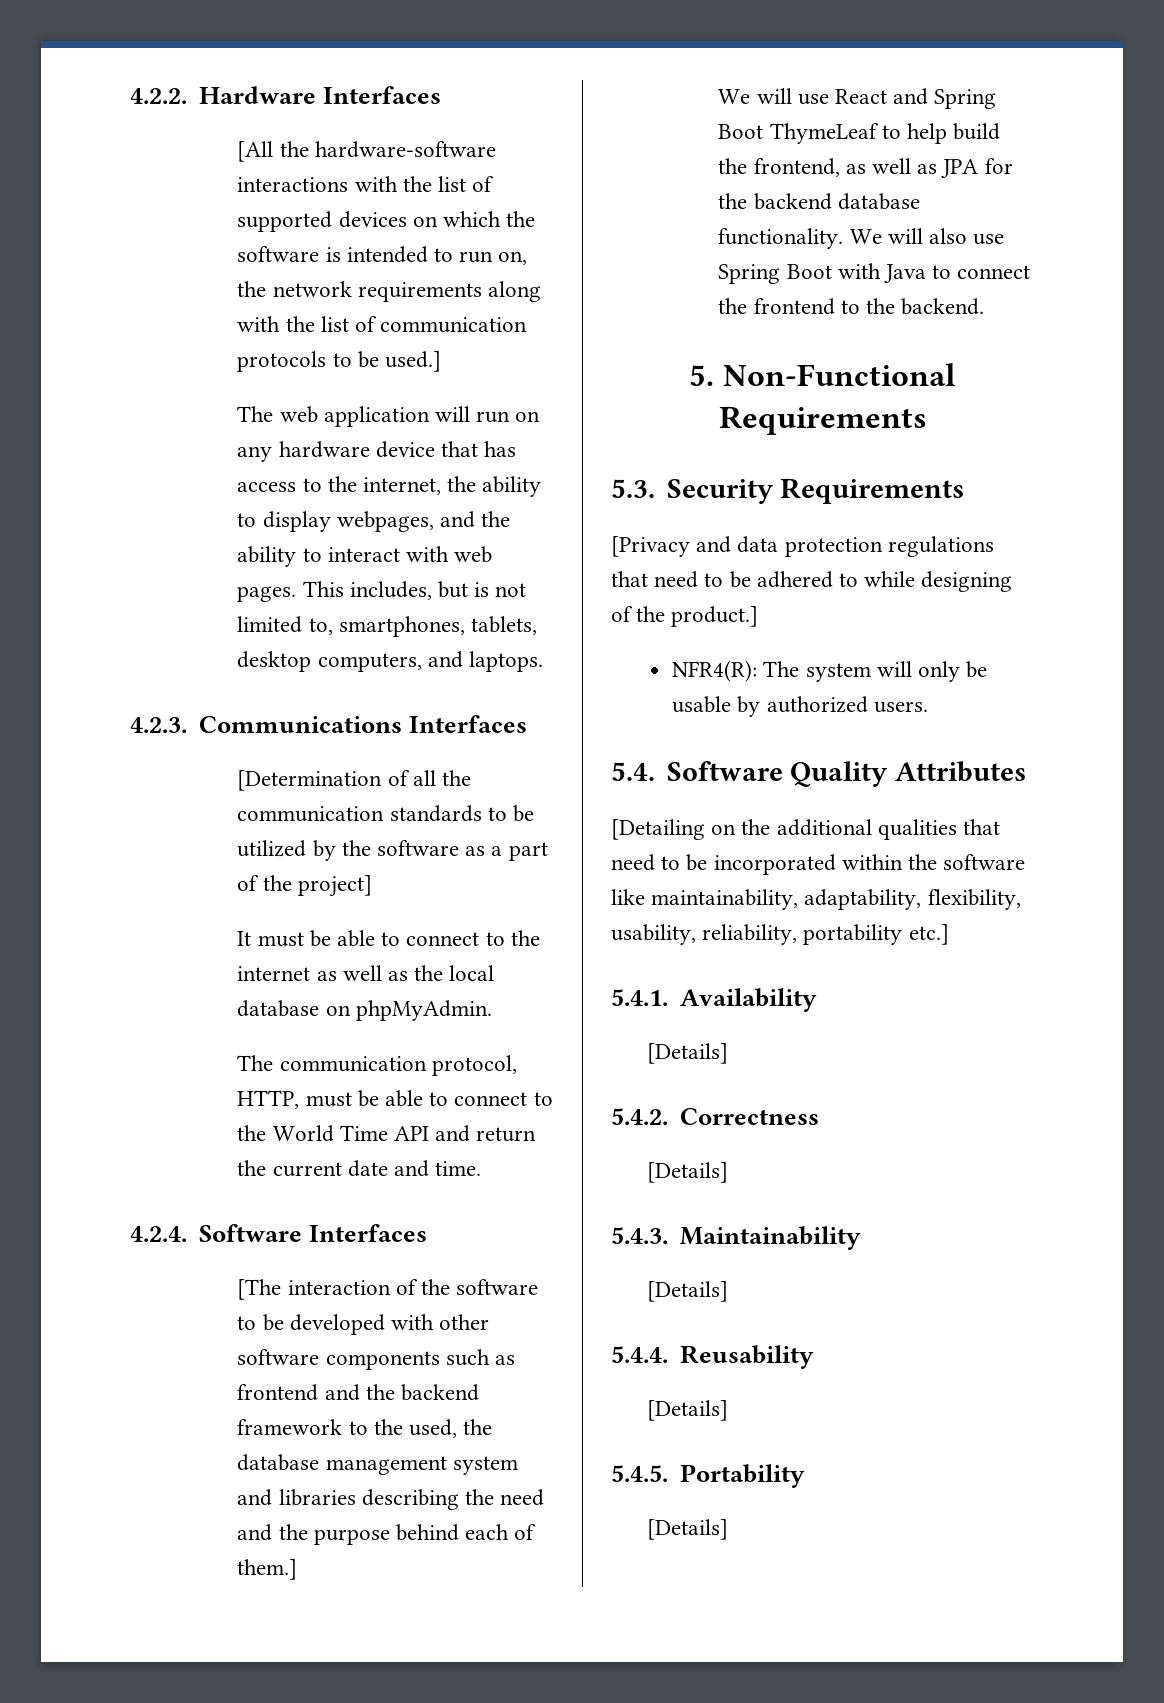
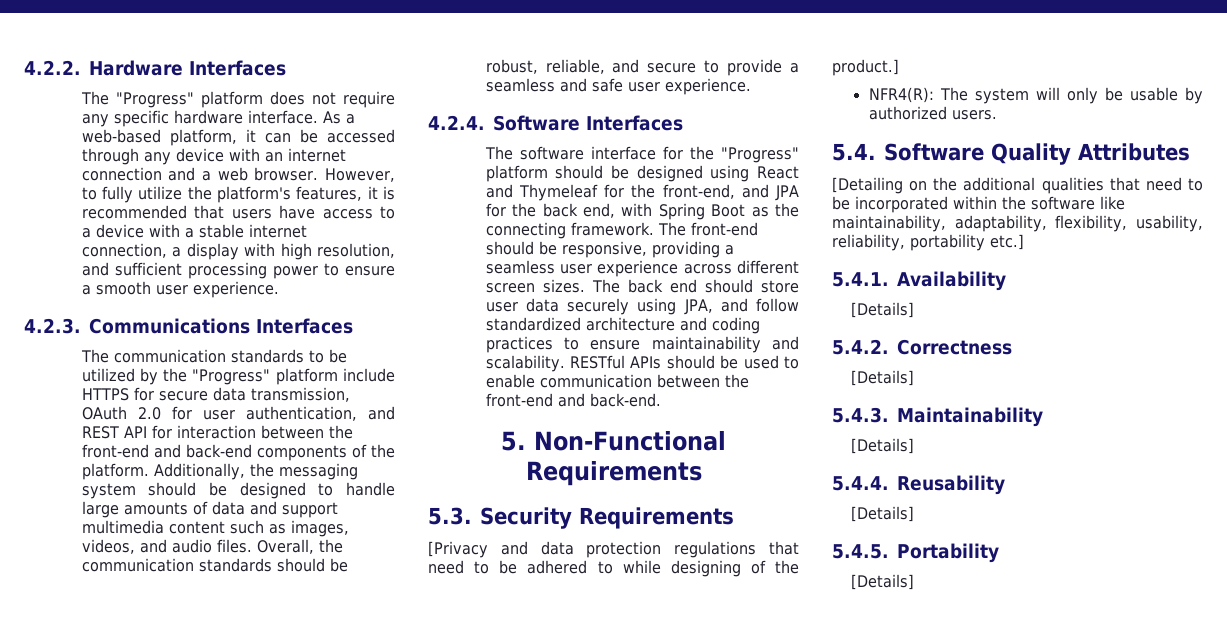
[237,141,496,162] [237,176,495,192] [237,211,536,232] [237,246,528,265] [237,281,542,302] [237,316,528,333] [237,351,442,372] [237,406,541,427] [237,441,517,462] [237,476,542,497] [237,511,511,532] [237,546,493,567] [237,581,527,602] [237,616,538,637] [237,651,544,672] [All the hardware-software interactions with the list of supported devices on which the software is intended to run on, the network requirements along with the list of communication protocols to be used.] // The web application will run on any hardware device that has access to the internet, the ability to display webpages, and the ability to interact with web pages. This includes, but is not limited to, smartphones, tablets, desktop computers, and laptops. -> [80,91,395,108] [81,110,355,127] [81,129,395,146] [81,148,346,165] [81,167,395,182] [81,186,395,203] [81,205,395,219] [81,224,307,238] [81,243,395,260] [81,262,395,279] [81,281,279,298] The "Progress" platform does not require any specific hardware interface. As a web-based platform, it can be accessed through any device with an internet connection and a web browser. However, to fully utilize the platform's features, it is recommended that users have access to a device with a stable internet connection, a display with high resolution, and sufficient processing power to ensure a smooth user experience.
[237,770,472,791] [Determination of all the -> [80,349,109,363] The
[377,840,548,861] [237,875,372,897] [237,930,540,947] [237,965,495,981] [237,1000,492,1021] [237,1055,517,1076] [237,1090,553,1109] [237,1125,537,1142] [237,1160,482,1177] [130,1224,427,1242] [237,1279,539,1300] [237,1314,490,1335] [237,1349,516,1370] [237,1384,480,1401] [237,1419,493,1438] [237,1454,518,1475] [237,1489,545,1510] [237,1524,537,1545] [237,1559,298,1580] [718,88,997,109] [718,123,1001,144] [718,158,1013,178] [718,193,920,210] [718,228,1005,249] [718,263,1031,284] [718,298,985,315] software as a part of the project] // It must be able to connect to the internet as well as the local database on phpMyAdmin. // The communication protocol, HTTP, must be able to connect to the World Time API and return the current date and time. // 4.2.4. Software Interfaces // [The interaction of the software to be developed with other software components such as frontend and the backend framework to the used, the database management system and libraries describing the need and the purpose behind each of them.] // We will use React and Spring Boot ThymeLeaf to help build the frontend, as well as JPA for the backend database functionality. We will also use Spring Boot with Java to connect the frontend to the backend. -> [192,368,395,385] [81,387,350,402] [81,406,395,421] [81,425,353,439] [81,444,395,461] [81,463,358,480] [81,482,396,499] [81,501,338,518] [81,520,349,537] [81,539,343,554] [81,558,348,572] [485,59,799,76] [485,78,751,95] [428,115,683,131] [484,146,799,163] [485,165,799,182] [485,184,800,201] [485,203,799,220] [485,222,758,239] [485,241,734,258] [485,260,799,277] [485,279,799,293] [485,298,799,315] [485,317,760,334] [485,336,799,353] [485,355,799,372] [485,374,749,388] [485,393,661,407] "Progress" platform include HTTPS for secure data transmission, OAuth 2.0 for user authentication, and REST API for interaction between the front-end and back-end components of the platform. Additionally, the messaging system should be designed to handle large amounts of data and support multimedia content such as images, videos, and audio files. Overall, the communication standards should be robust, reliable, and secure to provide a seamless and safe user experience. // 4.2.4. Software Interfaces // The software interface for the "Progress" platform should be designed using React and Thymeleaf for the front-end, and JPA for the back end, with Spring Boot as the connecting framework. The front-end should be responsive, providing a seamless user experience across different screen sizes. The back end should store user data securely using JPA, and follow standardized architecture and coding practices to ensure maintainability and scalability. RESTful APIs should be used to enable communication between the front-end and back-end.

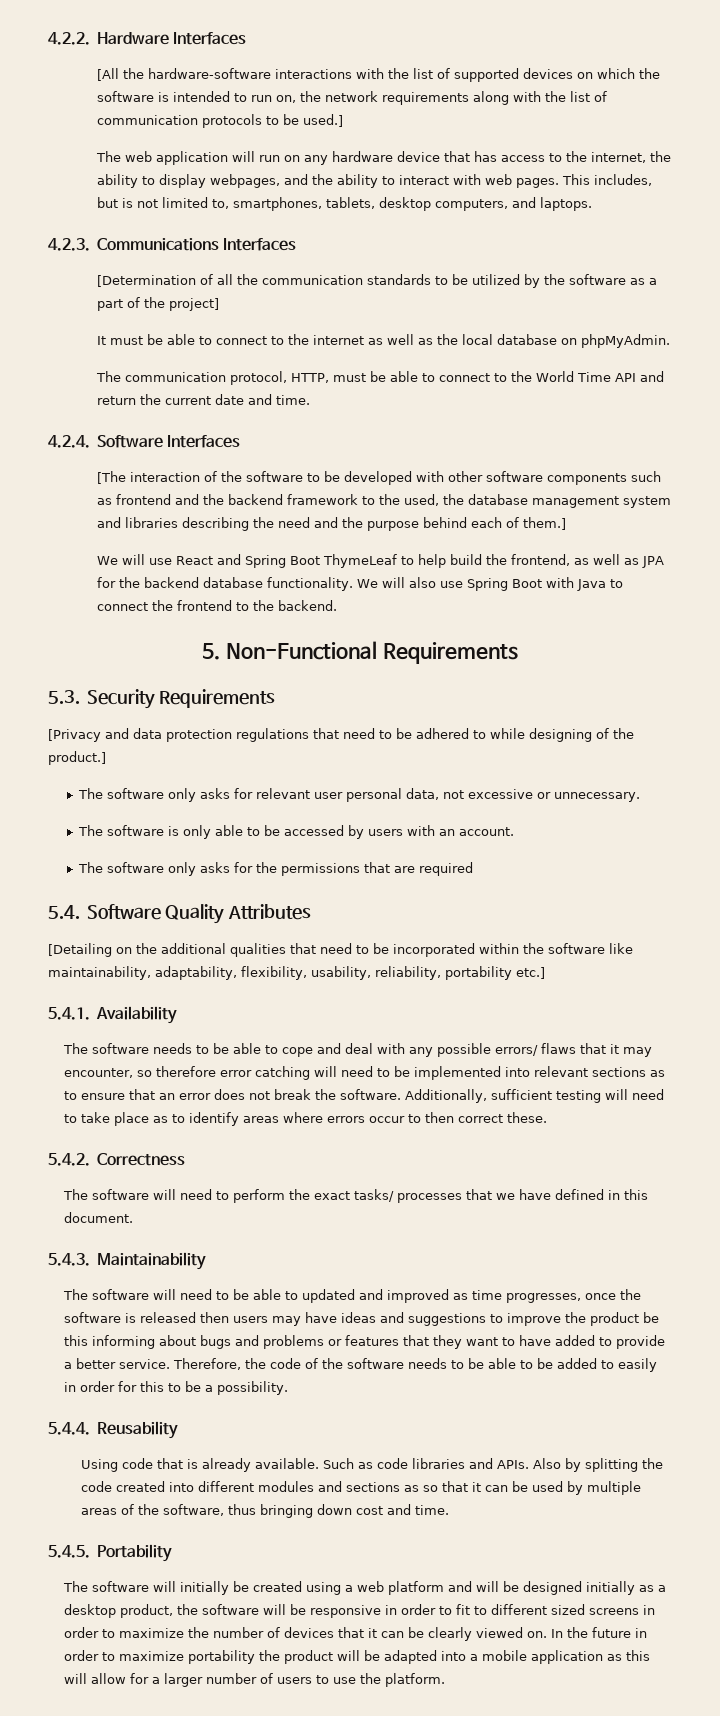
[80,91,395,108] [81,110,355,127] [81,129,395,146] [81,148,346,165] [81,167,395,182] [81,186,395,203] [81,205,395,219] [81,224,307,238] [81,243,395,260] [81,262,395,279] [81,281,279,298] The "Progress" platform does not require any specific hardware interface. As a web-based platform, it can be accessed through any device with an internet connection and a web browser. However, to fully utilize the platform's features, it is recommended that users have access to a device with a stable internet connection, a display with high resolution, and sufficient processing power to ensure a smooth user experience. -> [97,68,661,82] [97,91,608,105] [97,114,344,128] [96,151,672,165] [97,174,653,188] [97,197,593,211] [All the hardware-software interactions with the list of supported devices on which the software is intended to run on, the network requirements along with the list of communication protocols to be used.] // The web application will run on any hardware device that has access to the internet, the ability to display webpages, and the ability to interact with web pages. This includes, but is not limited to, smartphones, tablets, desktop computers, and laptops.
[80,349,109,363] The -> [97,274,259,287] [Determination of all the
[192,368,395,385] [81,387,350,402] [81,406,395,421] [81,425,353,439] [81,444,395,461] [81,463,358,480] [81,482,396,499] [81,501,338,518] [81,520,349,537] [81,539,343,554] [81,558,348,572] [485,59,799,76] [485,78,751,95] [428,115,683,131] [484,146,799,163] [485,165,799,182] [485,184,800,201] [485,203,799,220] [485,222,758,239] [485,241,734,258] [485,260,799,277] [485,279,799,293] [485,298,799,315] [485,317,760,334] [485,336,799,353] [485,355,799,372] [485,374,749,388] [485,393,661,407] "Progress" platform include HTTPS for secure data transmission, OAuth 2.0 for user authentication, and REST API for interaction between the front-end and back-end components of the platform. Additionally, the messaging system should be designed to handle large amounts of data and support multimedia content such as images, videos, and audio files. Overall, the communication standards should be robust, reliable, and secure to provide a seamless and safe user experience. // 4.2.4. Software Interfaces // The software interface for the "Progress" platform should be designed using React and Thymeleaf for the front-end, and JPA for the back end, with Spring Boot as the connecting framework. The front-end should be responsive, providing a seamless user experience across different screen sizes. The back end should store user data securely using JPA, and follow standardized architecture and coding practices to ensure maintainability and scalability. RESTful APIs should be used to enable communication between the front-end and back-end. -> [569,274,658,285] [97,297,220,311] [97,334,671,348] [96,371,665,385] [97,394,311,405] [48,435,240,448] [97,471,662,485] [97,494,672,508] [97,517,567,531] [97,554,665,568] [97,577,624,591] [97,600,338,611] software as a part of the project] // It must be able to connect to the internet as well as the local database on phpMyAdmin. // The communication protocol, HTTP, must be able to connect to the World Time API and return the current date and time. // 4.2.4. Software Interfaces // [The interaction of the software to be developed with other software components such as frontend and the backend framework to the used, the database management system and libraries describing the need and the purpose behind each of them.] // We will use React and Spring Boot ThymeLeaf to help build the frontend, as well as JPA for the backend database functionality. We will also use Spring Boot with Java to connect the frontend to the backend.
[868,87,1203,104] [868,106,997,120] NFR4(R): The system will only be usable by authorized users. -> [77,788,640,802] [77,825,514,839] [77,862,473,876] The software only asks for relevant user personal data, not excessive or unnecessary. // The software is only able to be accessed by users with an account. // The software only asks for the permissions that are required
[851,302,915,318] [832,339,1012,355] [851,370,915,386] [832,407,1043,427] [851,438,915,454] [832,475,1005,495] [851,506,915,522] [832,543,999,563] [851,574,915,590] [Details] // 5.4.2. Correctness // [Details] // 5.4.3. Maintainability // [Details] // 5.4.4. Reusability // [Details] // 5.4.5. Portability // [Details] -> [63,1043,653,1057] [64,1066,666,1080] [64,1089,665,1103] [64,1112,548,1126] [48,1153,185,1166] [63,1189,649,1203] [64,1212,134,1223] [48,1252,206,1270] [63,1289,642,1303] [64,1312,660,1326] [64,1335,666,1349] [64,1358,658,1372] [64,1381,289,1395] [48,1421,178,1439] [80,1458,663,1472] [80,1481,641,1495] [80,1504,449,1518] [48,1544,172,1562] [63,1581,667,1595] [64,1604,656,1618] [64,1627,648,1641] [64,1650,651,1664] [64,1673,446,1687] The software needs to be able to cope and deal with any possible errors/ flaws that it may encounter, so therefore error catching will need to be implemented into relevant sections as to ensure that an error does not break the software. Additionally, sufficient testing will need to take place as to identify areas where errors occur to then correct these. // 5.4.2. Correctness // The software will need to perform the exact tasks/ processes that we have defined in this document. // 5.4.3. Maintainability // The software will need to be able to updated and improved as time progresses, once the software is released then users may have ideas and suggestions to improve the product be this informing about bugs and problems or features that they want to have added to provide a better service. Therefore, the code of the software needs to be able to be added to easily in order for this to be a possibility. // 5.4.4. Reusability // Using code that is already available. Such as code libraries and APIs. Also by splitting the code created into different modules and sections as so that it can be used by multiple areas of the software, thus bringing down cost and time. // 5.4.5. Portability // The software will initially be created using a web platform and will be designed initially as a desktop product, the software will be responsive in order to fit to different sized screens in order to maximize the number of devices that it can be clearly viewed on. In the future in order to maximize portability the product will be adapted into a mobile application as this will allow for a larger number of users to use the platform.

